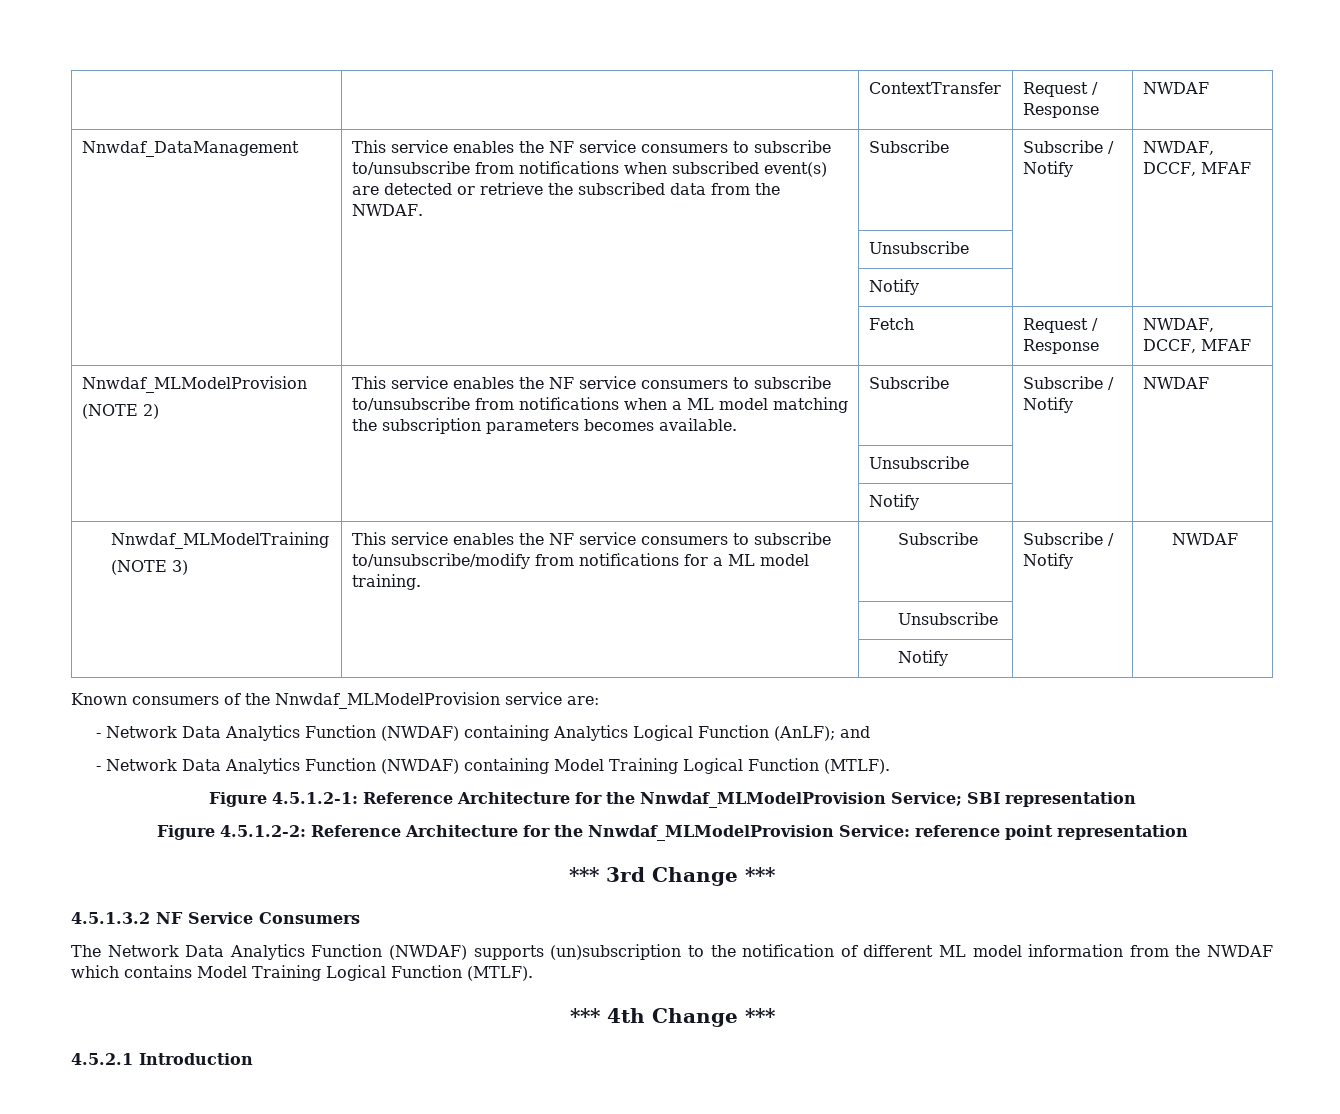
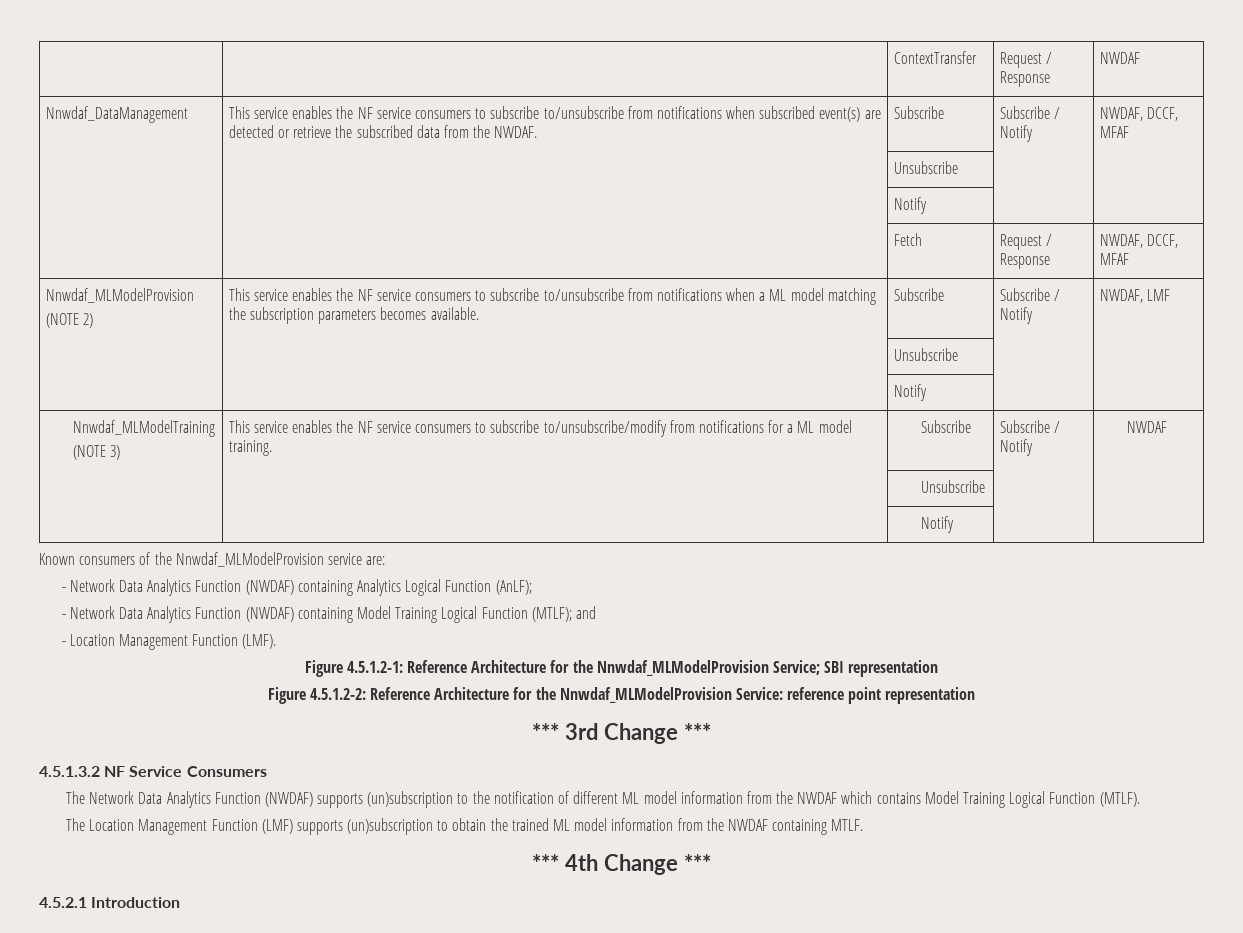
[1142,377,1209,389] NWDAF -> [1099,289,1171,303] NWDAF, LMF
[839,726,870,738] and -> (532, 587) none
[823,759,890,774] (MTLF). -> [531,606,596,622] [61,634,277,650] (MTLF); and // - Location Management Function (LMF).
(533, 973) none -> [65,818,864,835] // The Location Management Function (LMF) supports (un)subscription to obtain the trained ML model information from the NWDAF containing MTLF.

